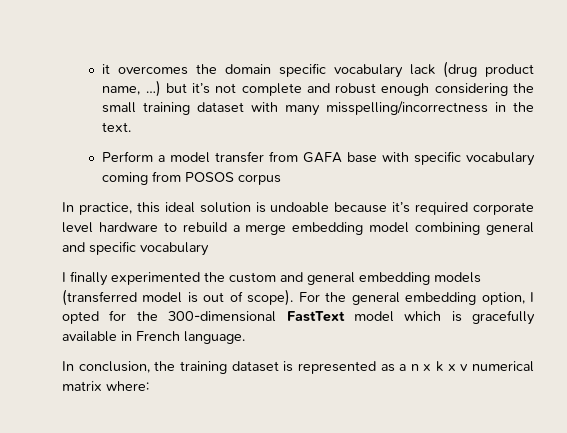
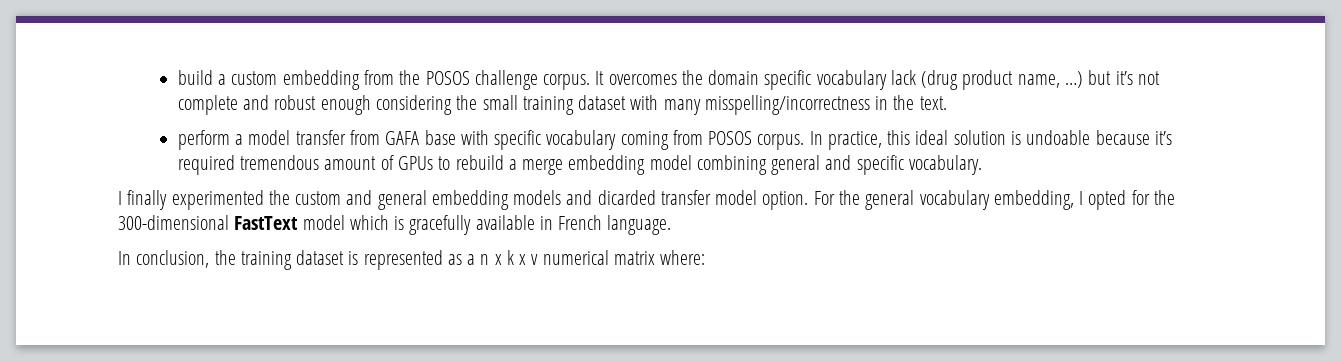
[102,64,111,74] it -> [177,70,605,90] build a custom embedding from the POSOS challenge corpus. It
[102,151,154,162] Perform -> [177,130,230,150] perform
[238,174,282,185] corpus // -> [757,134,805,150] corpus.
[472,202,534,215] [62,222,158,233] corporate level hardware -> [240,155,433,170] tremendous amount of GPUs
[140,242,209,256] vocabulary -> [908,155,982,175] vocabulary.
[62,289,294,306] (transferred model is out of scope). -> [566,190,809,210] and dicarded transfer model option.
[405,292,525,305] embedding option, -> [919,190,1074,210] vocabulary embedding,

